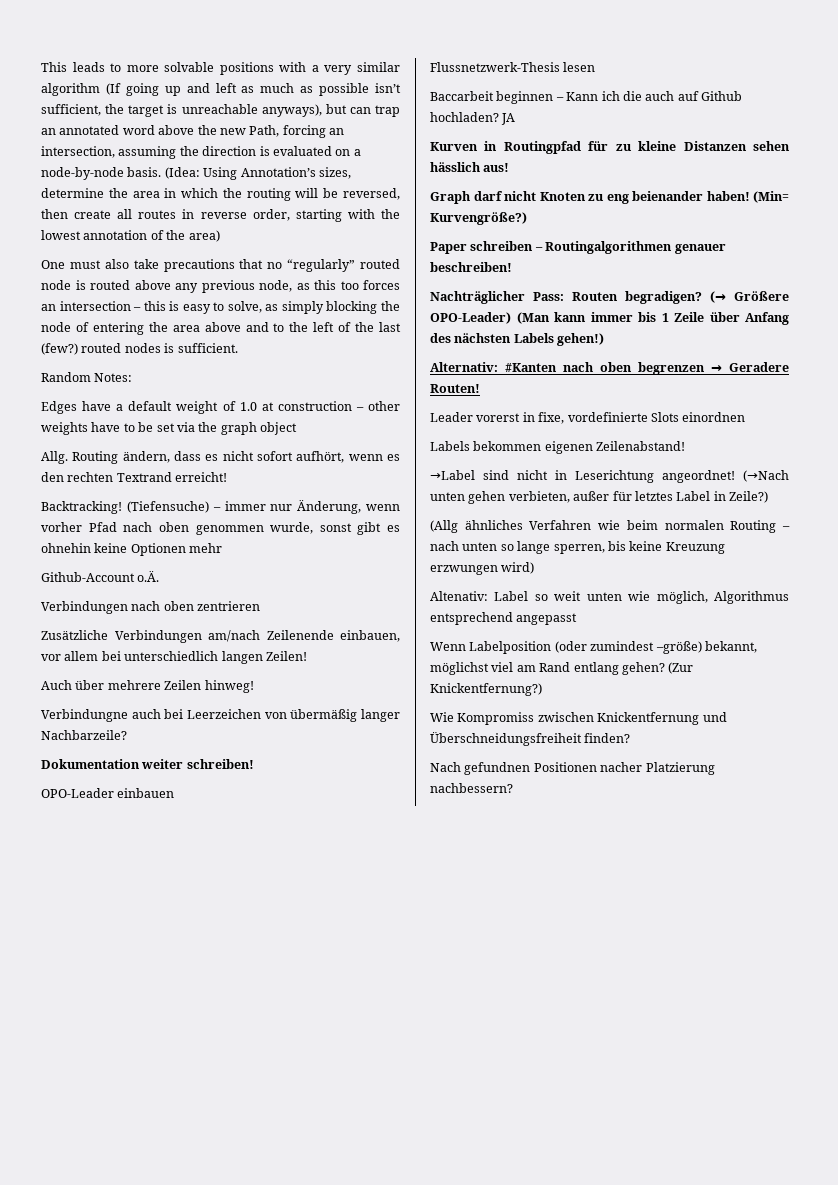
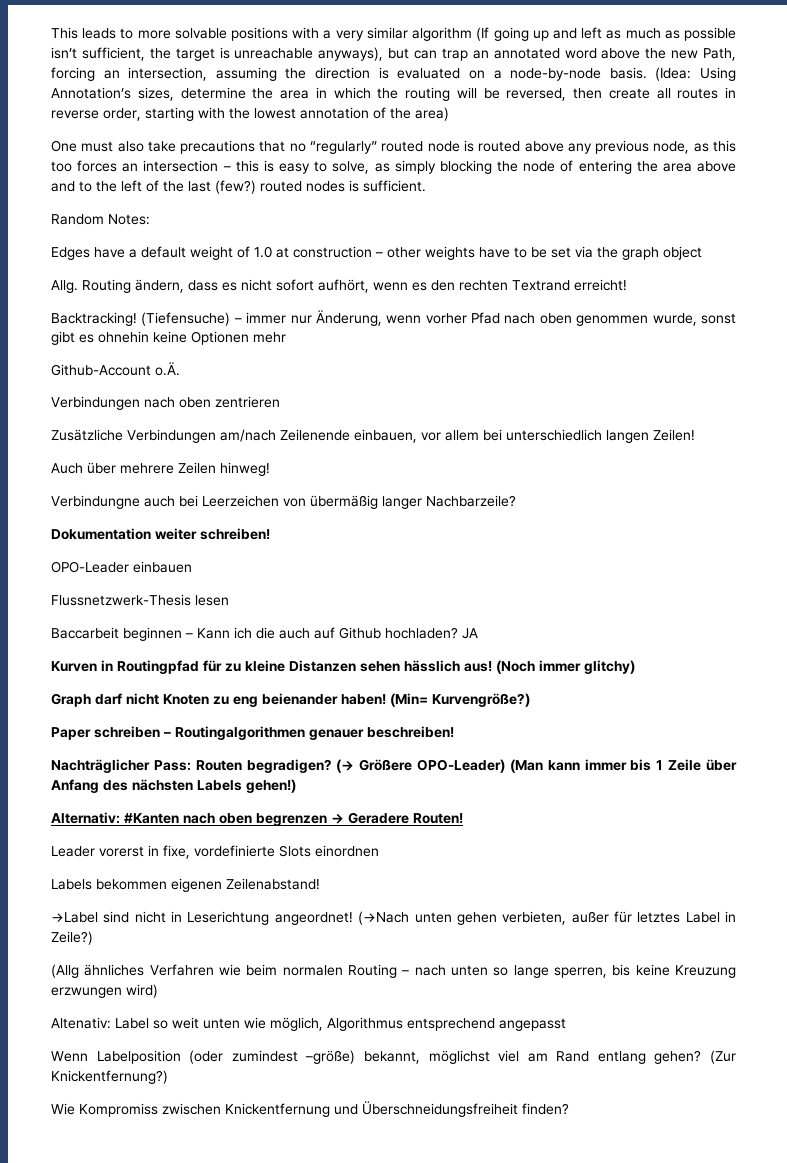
(510, 167) none -> [496,660,635,674] (Noch immer glitchy)
[430,762,715,775] [430,783,513,793] // Nach gefundnen Positionen nacher Platzierung nachbessern? -> (569, 1109) none

